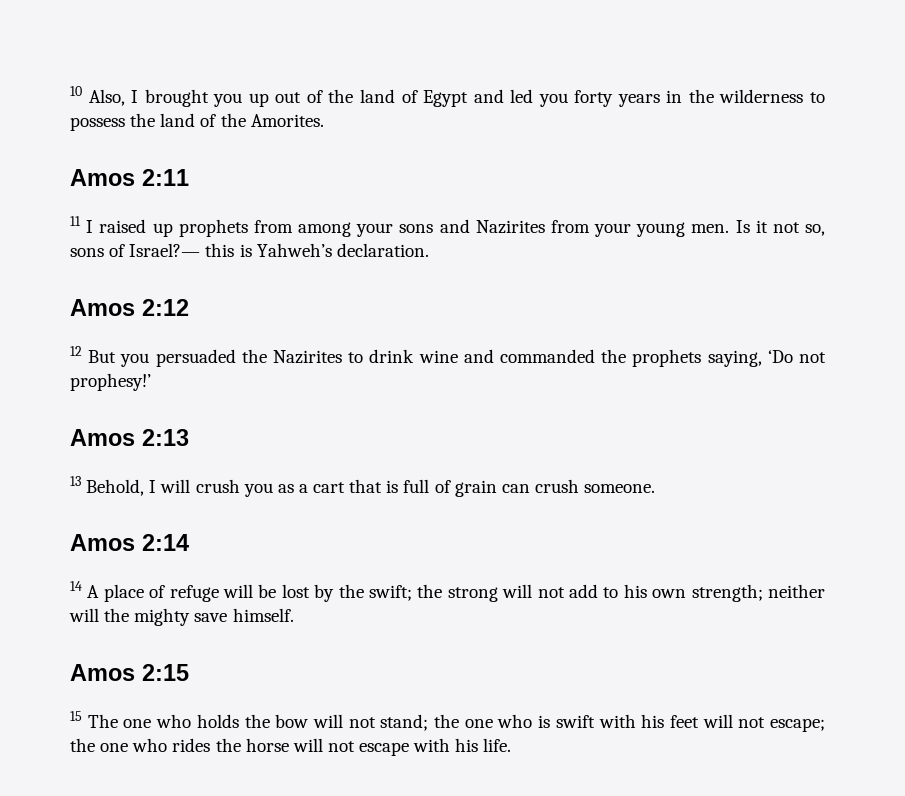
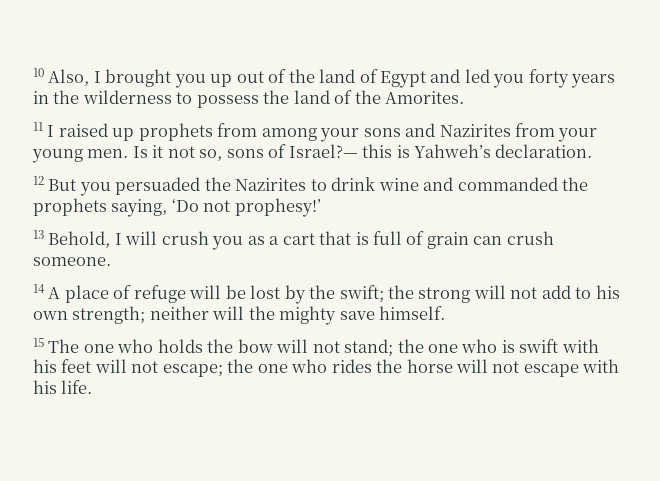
[70,169,189,186] // Amos 2:11 -> (465, 97) none
[70,299,189,316] // Amos 2:12 -> (593, 151) none
[70,429,189,446] // Amos 2:13 -> (321, 207) none
[70,534,189,551] // Amos 2:14 -> (111, 261) none
[70,664,189,681] // Amos 2:15 -> (446, 313) none

